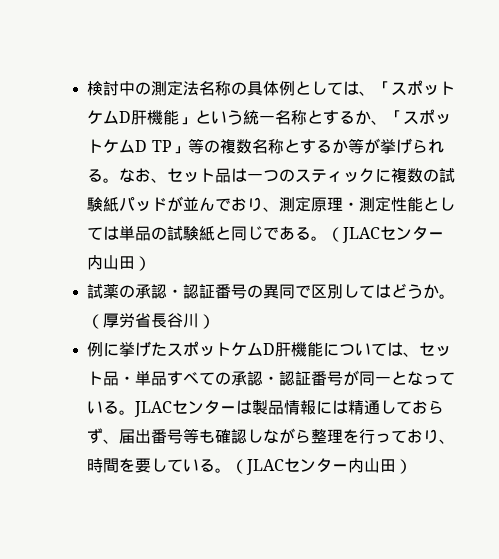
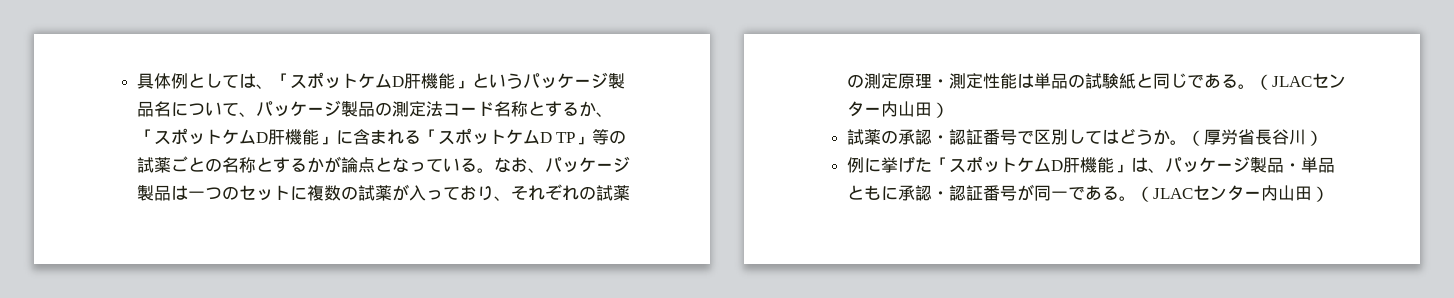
[87,80,248,96] 検討中の測定法名称の -> (136, 81) none
[243,110,276,125] 統一 -> [522,72,625,89] [136,100,494,117] パッケージ製品名について、パッケージ製品の測定法コード
[151,138,444,154] [87,168,456,183] [87,196,280,212] TP」等の複数名称とするか等が挙げられる。なお、セット品は一つのスティックに複数の試験紙パッドが並んでおり、 -> [267,128,627,145] [136,156,630,173] [136,184,630,201] [846,74,864,88] 肝機能」に含まれる「スポットケムD TP」等の試薬ごとの名称とするかが論点となっている。なお、パッケージ製品は一つのセットに複数の試薬が入っており、それぞれの試薬の
[423,197,456,211] [87,227,104,240] として -> (1017, 81) none
[247,284,296,299] の異同 -> (1017, 137) none
[167,341,452,357] [87,370,232,386] スポットケムD肝機能については、セット品・単品すべての -> [931,156,1335,173] [846,185,898,201] 「スポットケムD肝機能」は、パッケージ製品・単品ともに
[391,371,456,386] [87,399,445,417] [87,428,456,444] [87,458,200,473] となっている。JLACセンターは製品情報には精通しておらず、届出番号等も確認しながら整理を行っており、時間を要してい -> [1067,185,1102,201] であ

